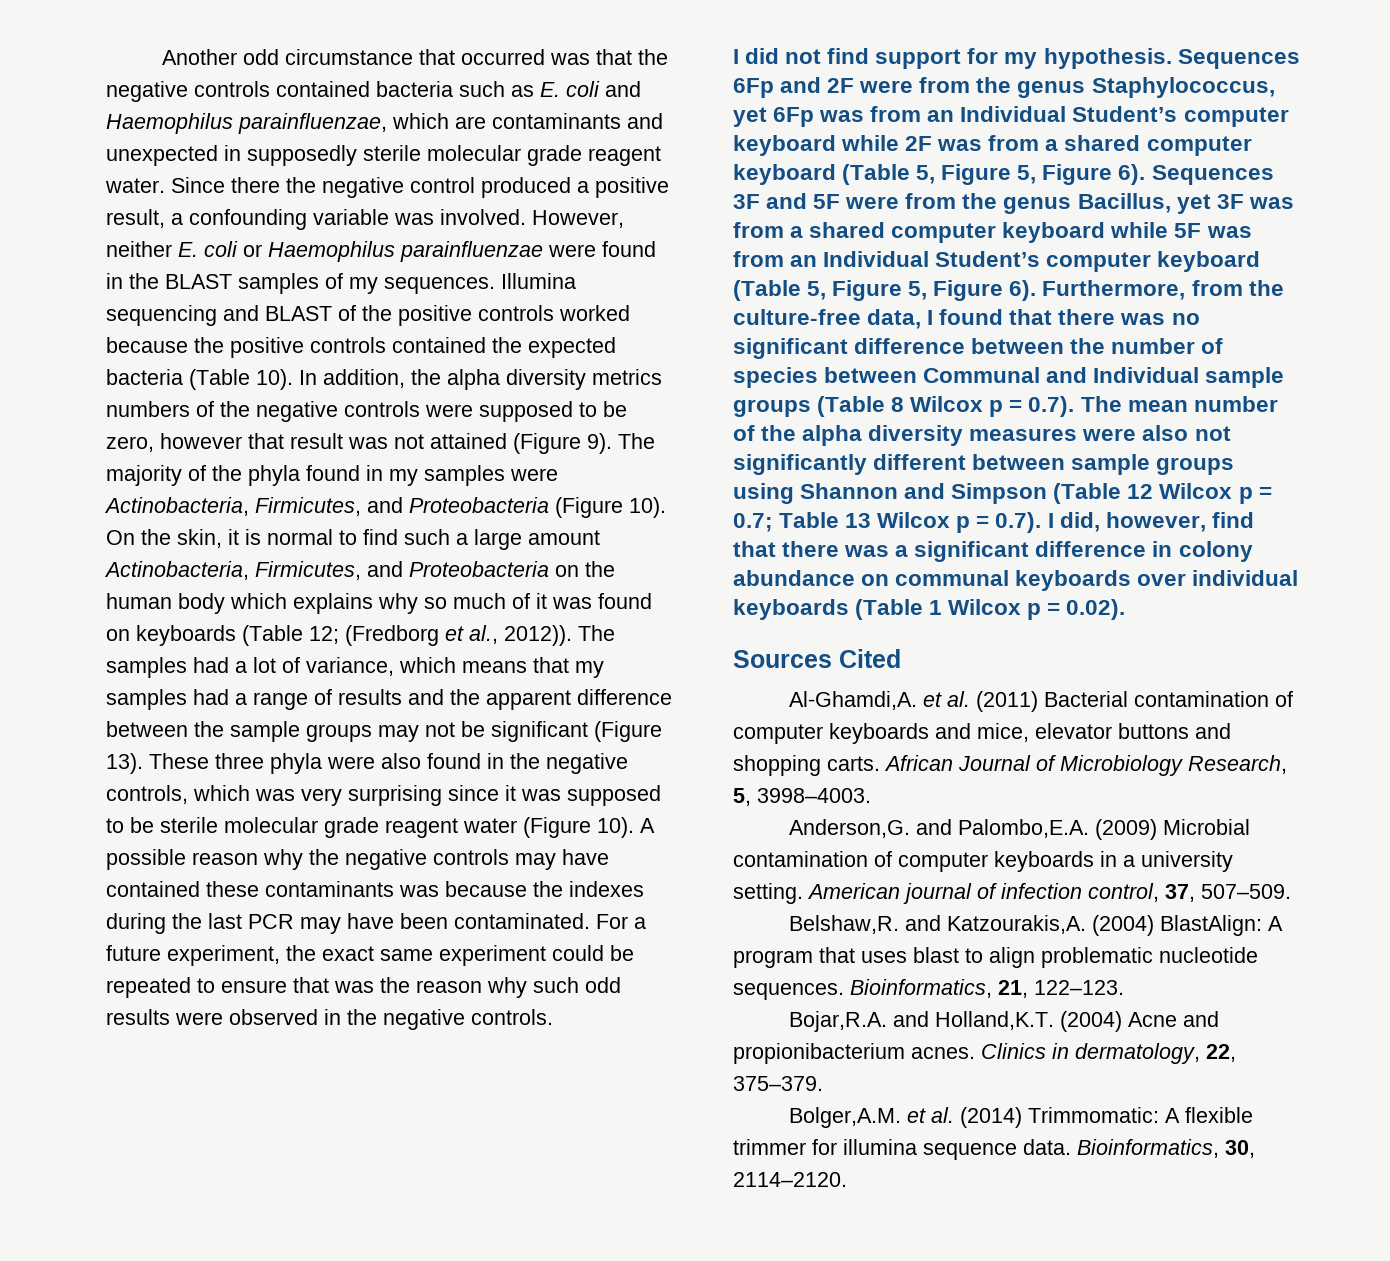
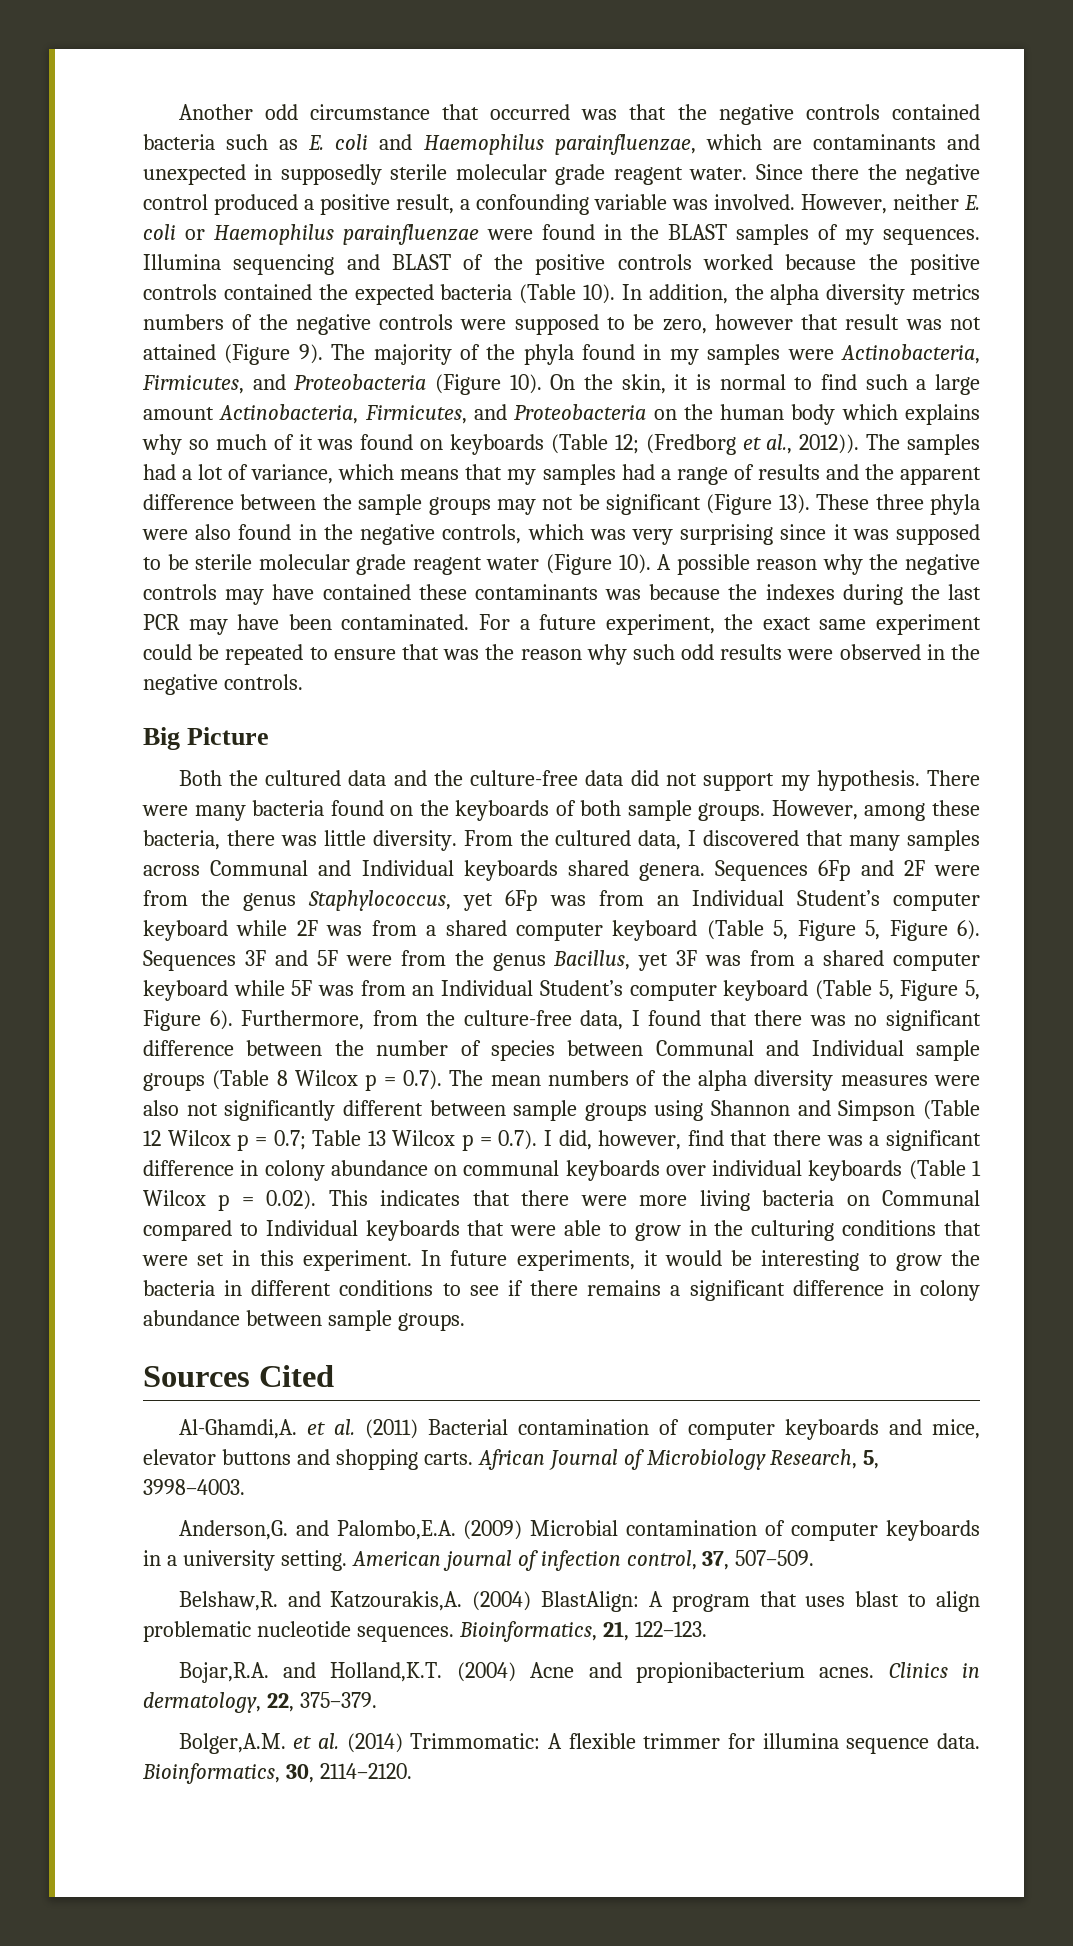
[733,48,1172,69] I did not find support for my hypothesis. -> [143,727,270,750] [178,770,980,791] [142,800,981,821] [143,830,980,851] [143,860,706,881] Big Picture // Both the cultured data and the culture-free data did not support my hypothesis. There were many bacteria found on the keyboards of both sample groups. However, among these bacteria, there was little diversity. From the cultured data, I discovered that many samples across Communal and Individual keyboards shared genera.
[1193,396,1278,412] number -> [548,1070,629,1086] numbers
(1126, 609) none -> [328,1190,980,1211] [143,1220,981,1241] [142,1250,980,1271] [143,1280,980,1301] [143,1310,465,1331] This indicates that there were more living bacteria on Communal compared to Individual keyboards that were able to grow in the culturing conditions that were set in this experiment. In future experiments, it would be interesting to grow the bacteria in different conditions to see if there remains a significant difference in colony abundance between sample groups.

